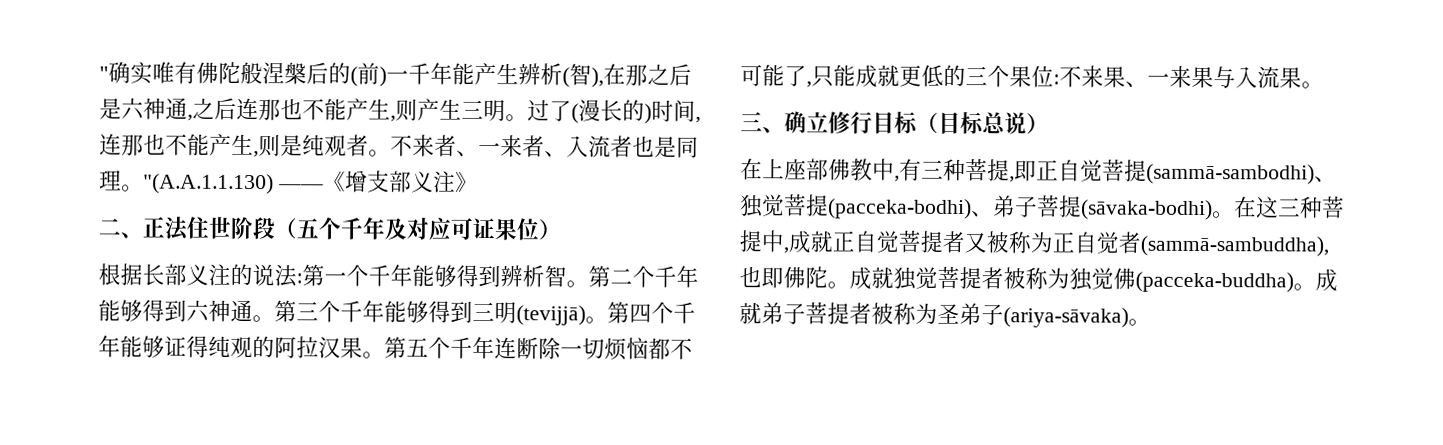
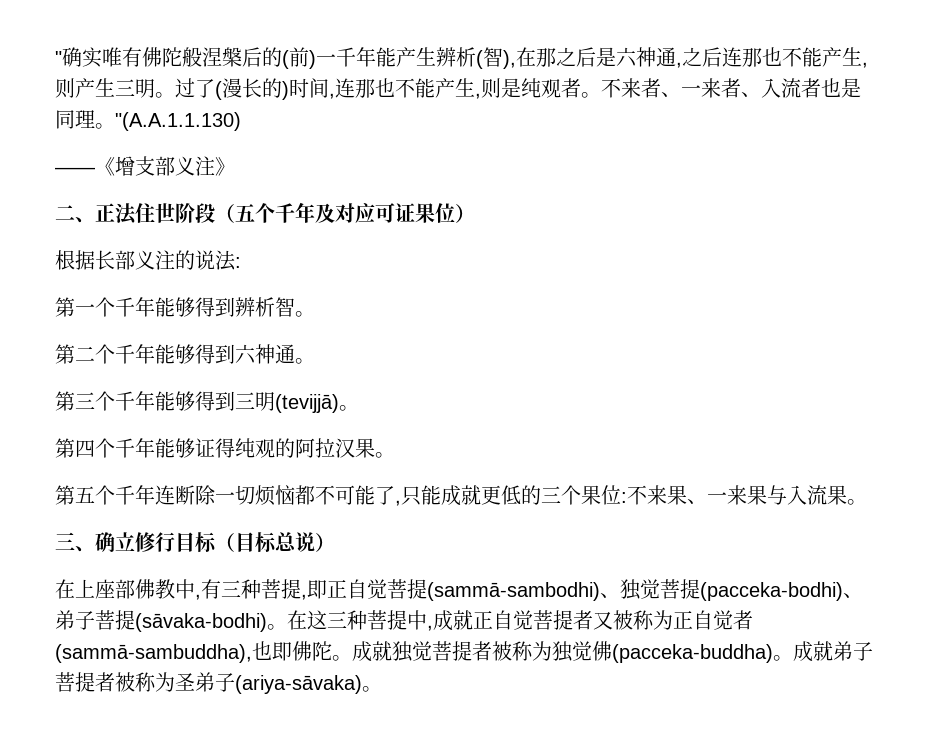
(274, 184) none -> (241, 121) //
(303, 278) none -> (241, 262) //
(589, 284) none -> (315, 314) //
(275, 319) none -> (315, 361) //
(608, 320) none -> (359, 408) //
(385, 355) none -> (395, 455) //

